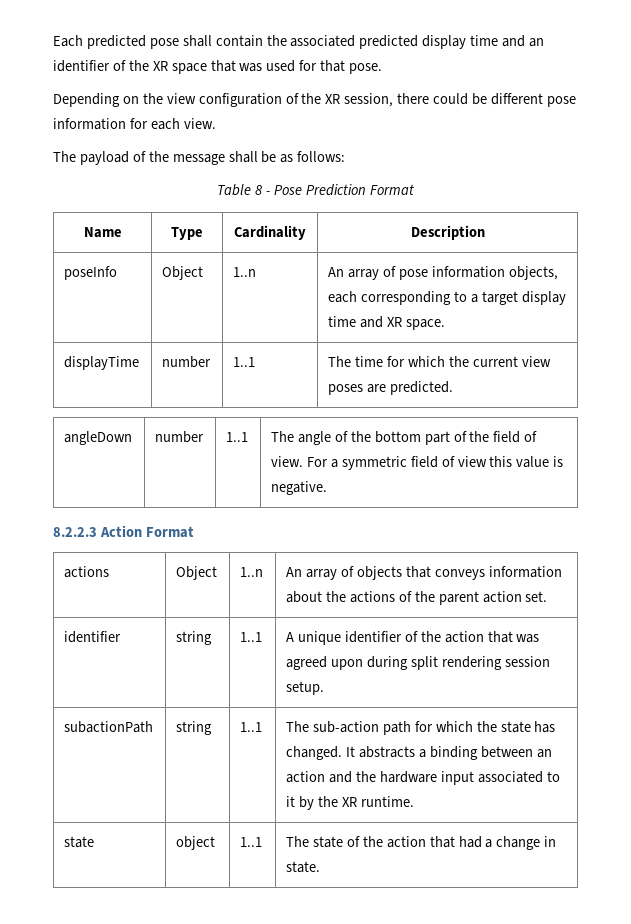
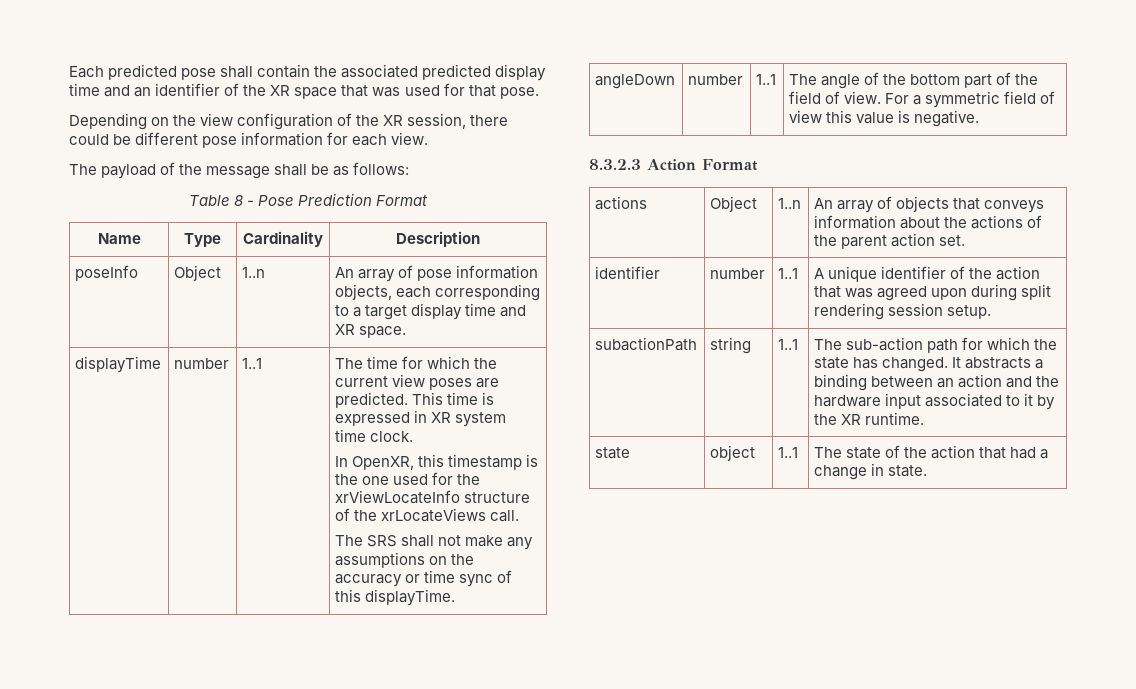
(453, 388) none -> [412,392,495,405] [335,410,507,427] [335,429,414,442] [335,454,539,470] [335,472,481,485] [335,490,531,504] [335,508,520,522] [335,535,534,550] [335,552,475,568] [335,570,513,587] [335,589,456,606] This time is expressed in XR system time clock. // In OpenXR, this timestamp is the one used for the xrViewLocateInfo structure of the xrLocateViews call. // The SRS shall not make any assumptions on the accuracy or time sync of this displayTime.
[53,527,97,537] 8.2.2.3 -> [589,159,641,170] 8.3.2.3
[176,631,213,645] string -> [710,268,766,279] number

